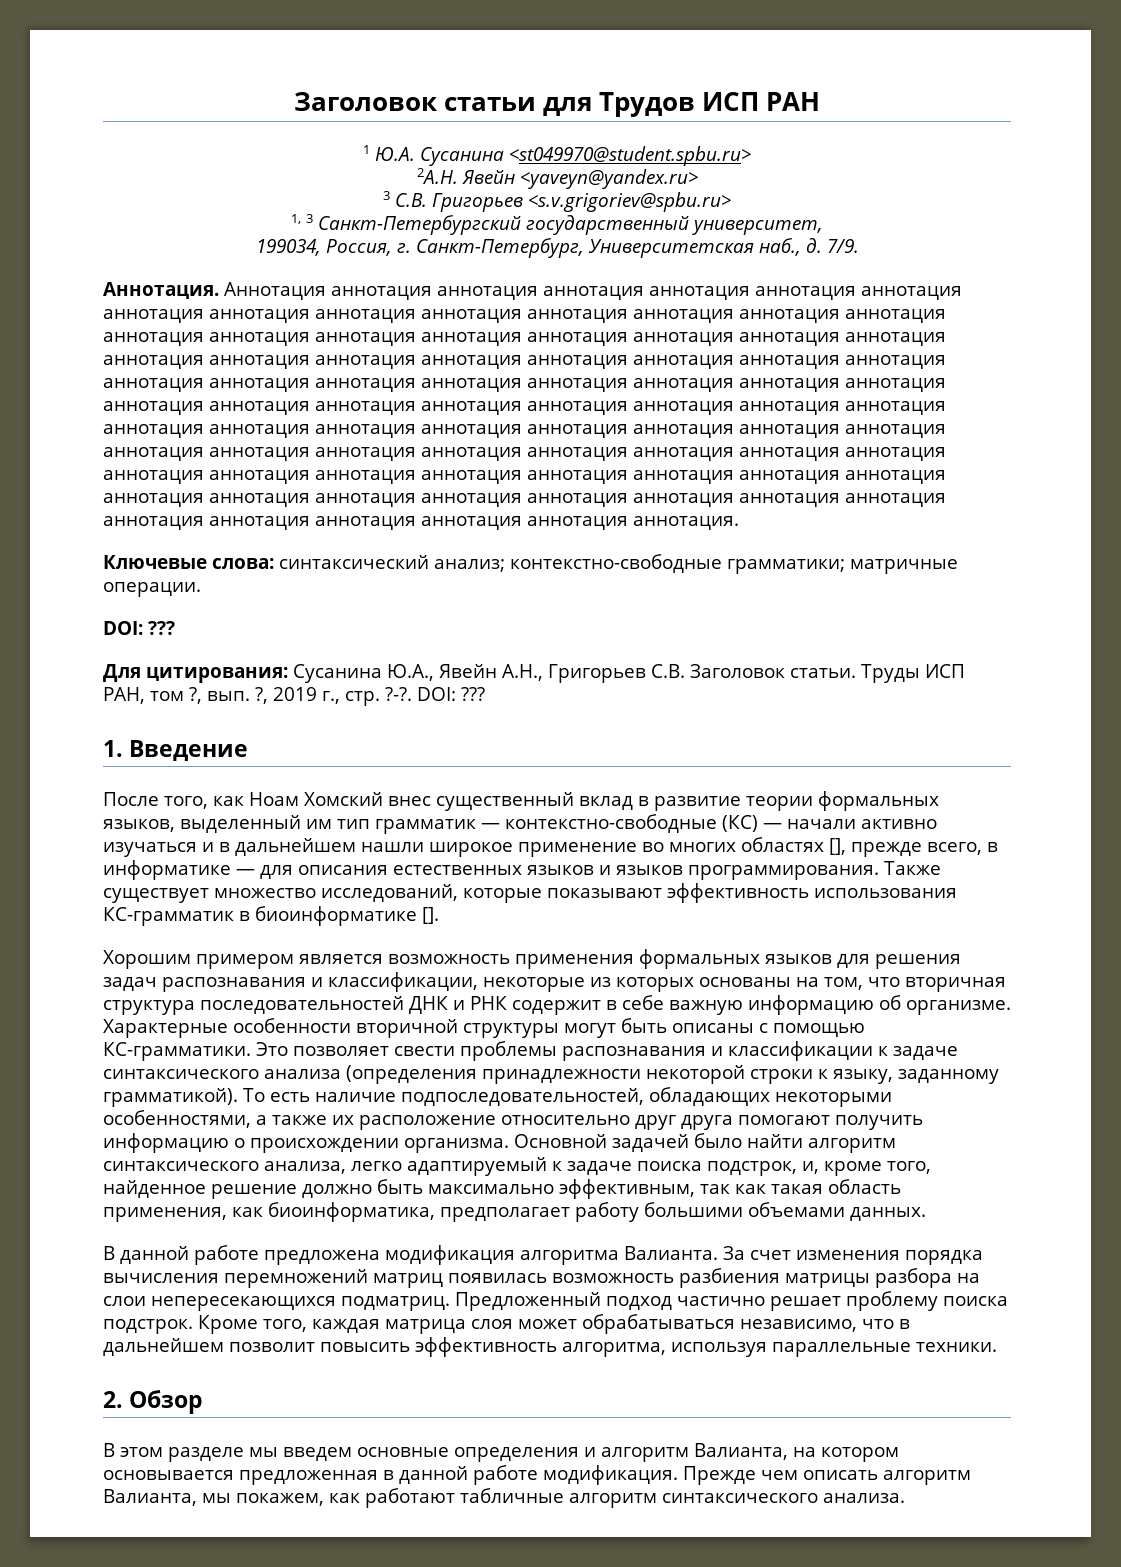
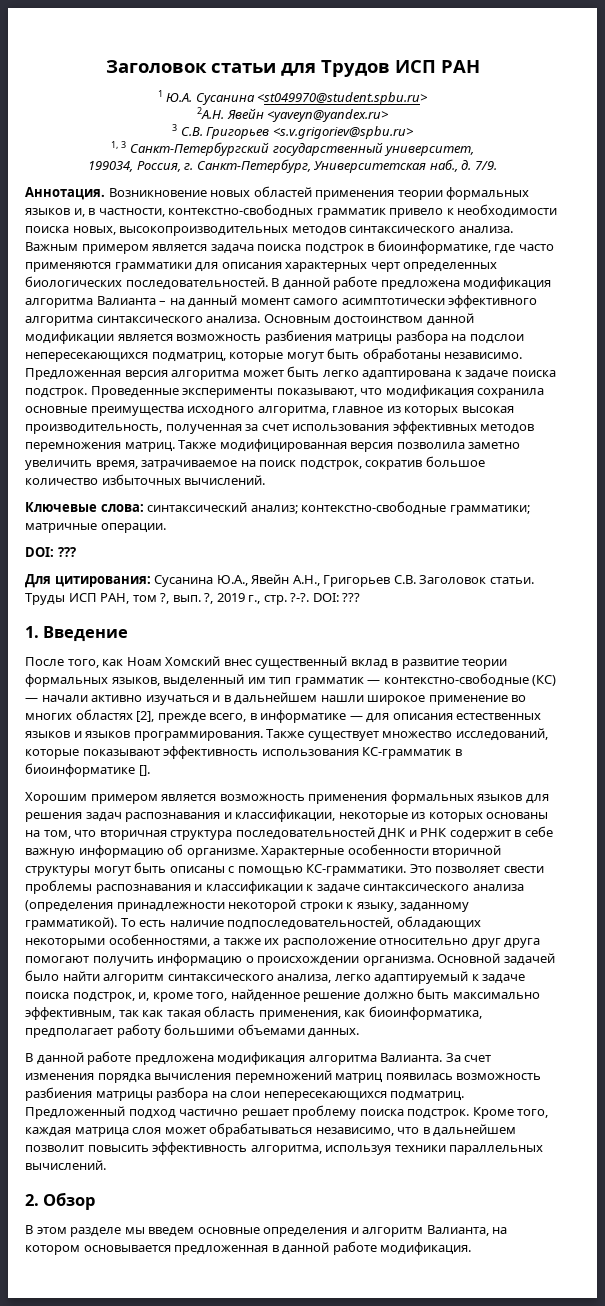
[224,282,962,300] [103,309,946,323] [103,332,946,346] [103,355,946,369] [103,378,946,392] [103,401,946,415] [103,424,946,438] [103,447,946,461] [103,470,946,484] [103,493,946,507] [103,516,739,530] Аннотация аннотация аннотация аннотация аннотация аннотация аннотация аннотация аннотация аннотация аннотация аннотация аннотация аннотация аннотация аннотация аннотация аннотация аннотация аннотация аннотация аннотация аннотация аннотация аннотация аннотация аннотация аннотация аннотация аннотация аннотация аннотация аннотация аннотация аннотация аннотация аннотация аннотация аннотация аннотация аннотация аннотация аннотация аннотация аннотация аннотация аннотация аннотация аннотация аннотация аннотация аннотация аннотация аннотация аннотация аннотация аннотация аннотация аннотация аннотация аннотация аннотация аннотация аннотация аннотация аннотация аннотация аннотация аннотация аннотация аннотация аннотация аннотация аннотация аннотация аннотация аннотация аннотация аннотация аннотация аннотация аннотация аннотация аннотация аннотация. -> [108,186,530,200] [25,204,558,218] [25,226,513,236] [25,240,554,254] [25,262,498,272] [25,276,552,290] [25,295,538,308] [25,313,474,326] [25,330,524,344] [25,348,523,362] [25,366,556,380] [25,385,545,398] [25,406,514,416] [25,421,535,434] [25,439,521,452] [25,456,485,470] [25,474,266,485] Возникновение новых областей применения теории формальных языков и, в частности, контекстно-свободных грамматик привело к необходимости поиска новых, высокопроизводительных методов синтаксического анализа. Важным примером является задача поиска подстрок в биоинформатике, где часто применяются грамматики для описания характерных черт определенных биологических последовательностей. В данной работе предложена модификация алгоритма Валианта – на данный момент самого асимптотически эффективного алгоритма синтаксического анализа. Основным достоинством данной модификации является возможность разбиения матрицы разбора на подслои непересекающихся подматриц, которые могут быть обработаны независимо. Предложенная версия алгоритма может быть легко адаптирована к задаче поиска подстрок. Проведенные эксперименты показывают, что модификация сохранила основные преимущества исходного алгоритма, главное из которых высокая производительность, полученная за счет использования эффективных методов перемножения матриц. Также модифицированная версия позволила заметно увеличить время, затрачиваемое на поиск подстрок, сократив большое количество избыточных вычислений.
[829,838,846,855] [], -> [136,711,155,722] [2],
[772,1342,997,1357] параллельные техники. -> [394,1145,544,1155] [25,1160,106,1170] техники параллельных вычислений.
[683,1466,971,1485] [103,1488,905,1508] Прежде чем описать алгоритм Валианта, мы покажем, как работают табличные алгоритм синтаксического анализа. -> (472, 1248) none

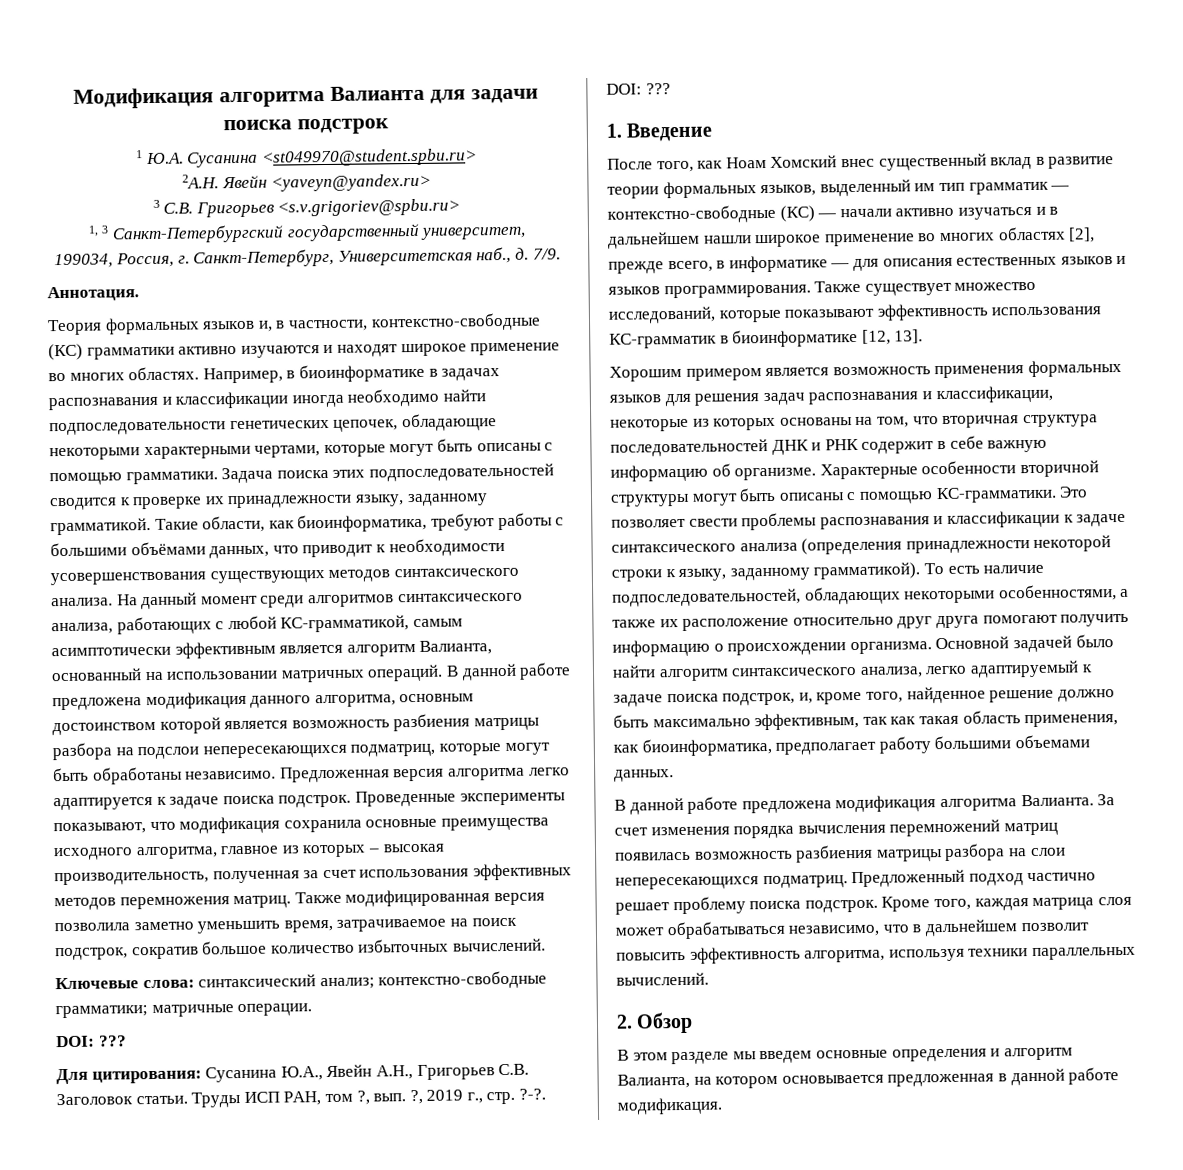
[105,60,480,77] Заголовок статьи для Трудов ИСП РАН -> [73,85,538,109] [223,118,389,135] Модификация алгоритма Валианта для задачи поиска подстрок
[108,186,443,200] Возникновение новых областей применения теории -> [47,319,102,336] // Теория
[168,204,558,218] [25,226,513,236] [25,240,554,254] [25,262,498,272] [25,276,552,290] [25,295,538,308] [25,313,474,326] [25,331,114,344] контекстно-свободных грамматик привело к необходимости поиска новых, высокопроизводительных методов синтаксического анализа. Важным примером является задача поиска подстрок в биоинформатике, где часто применяются грамматики для описания характерных черт определенных биологических последовательностей. В данной работе предложена модификация алгоритма Валианта – на данный момент самого асимптотически эффективного алгоритма синтаксического анализа. Основным достоинством данной модификации -> [370,312,541,332] [48,342,561,361] [48,363,501,384] [48,388,486,411] [49,413,497,436] [49,438,554,461] [49,463,554,486] [49,493,488,511] [50,512,565,536] [50,537,505,559] [50,567,519,586] [51,592,523,610] [51,615,463,635] [51,640,493,659] [51,662,572,683] [52,691,475,711] [52,717,221,736] контекстно-свободные (КС) грамматики активно изучаются и находят широкое применение во многих областях. Например, в биоинформатике в задачах распознавания и классификации иногда необходимо найти подпоследовательности генетических цепочек, обладающие некоторыми характерными чертами, которые могут быть описаны с помощью грамматики. Задача поиска этих подпоследовательностей сводится к проверке их принадлежности языку, заданному грамматикой. Такие области, как биоинформатика, требуют работы с большими объёмами данных, что приводит к необходимости усовершенствования существующих методов синтаксического анализа. На данный момент среди алгоритмов синтаксического анализа, работающих с любой КС-грамматикой, самым асимптотически эффективным является алгоритм Валианта, основанный на использовании матричных операций. В данной работе предложена модификация данного алгоритма, основным достоинством которой
[242,366,452,380] может быть легко адаптирована -> [528,767,570,776] [53,796,153,811] легко адаптируется
(459, 411) none -> [367,848,380,853] –
[25,460,92,470] увеличить -> [197,920,281,934] уменьшить
[138,765,150,776] []. -> [861,329,924,345] [12, 13].

